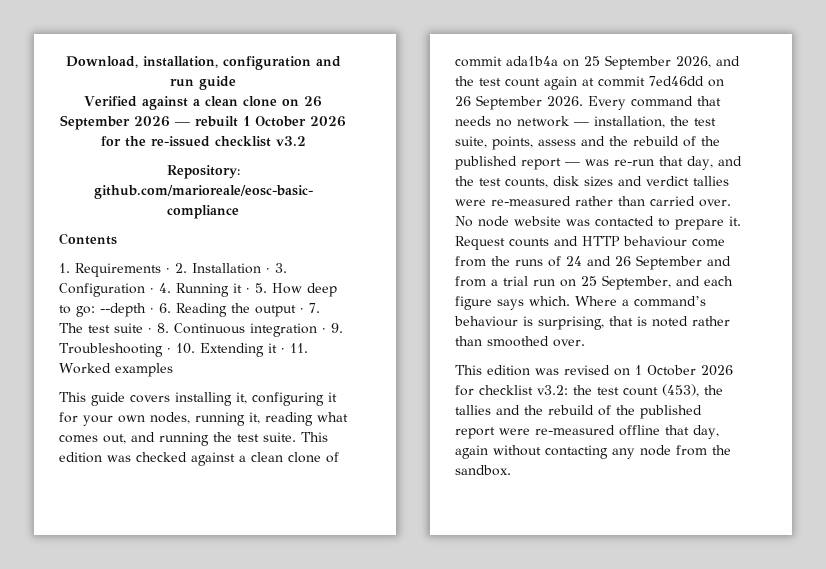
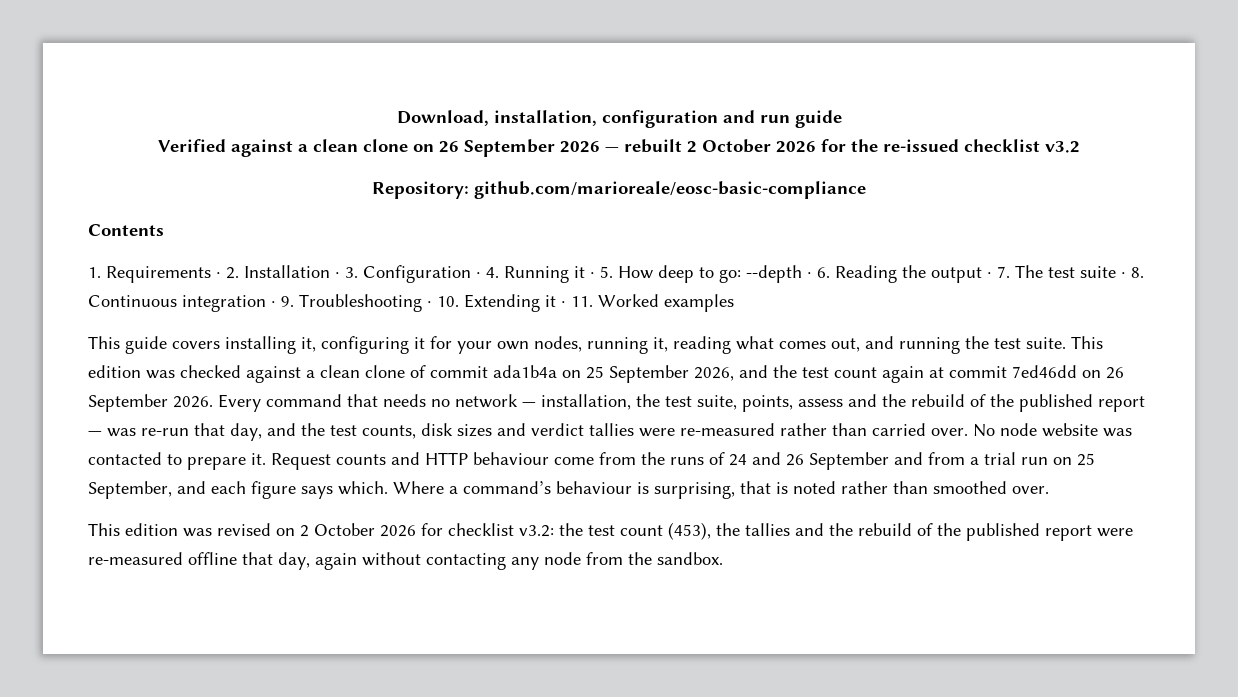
[243,116,250,126] 1 -> [687,141,697,153] 2
[635,365,642,375] 1 -> [300,525,309,537] 2

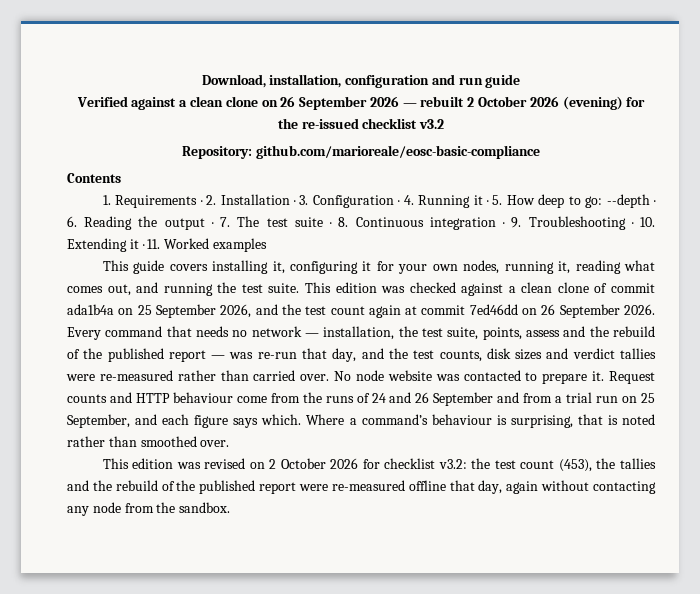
(816, 147) none -> [562,96,623,110] (evening)

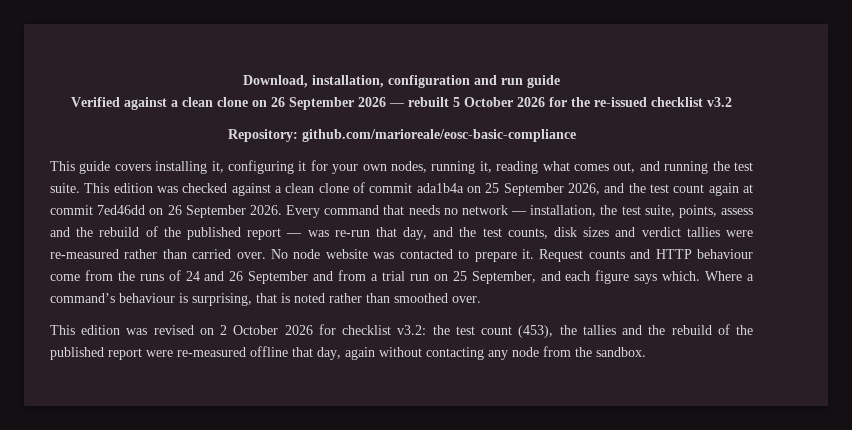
[467,96,623,110] 2 October 2026 (evening) -> [453,97,545,107] 5 October 2026
[67,173,121,183] [102,194,656,208] [67,216,656,230] [67,238,267,252] // Contents // 1. Requirements · 2. Installation · 3. Configuration · 4. Running it · 5. How deep to go: --depth · 6. Reading the output · 7. The test suite · 8. Continuous integration · 9. Troubleshooting · 10. Extending it · 11. Worked examples -> (576, 135) none

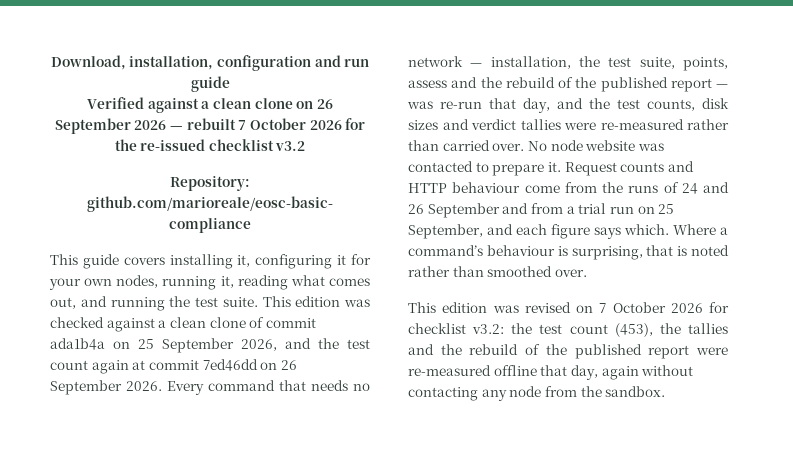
[453,97,460,107] 5 -> [238,120,247,130] 7
[220,325,228,335] 2 -> [599,303,607,313] 7

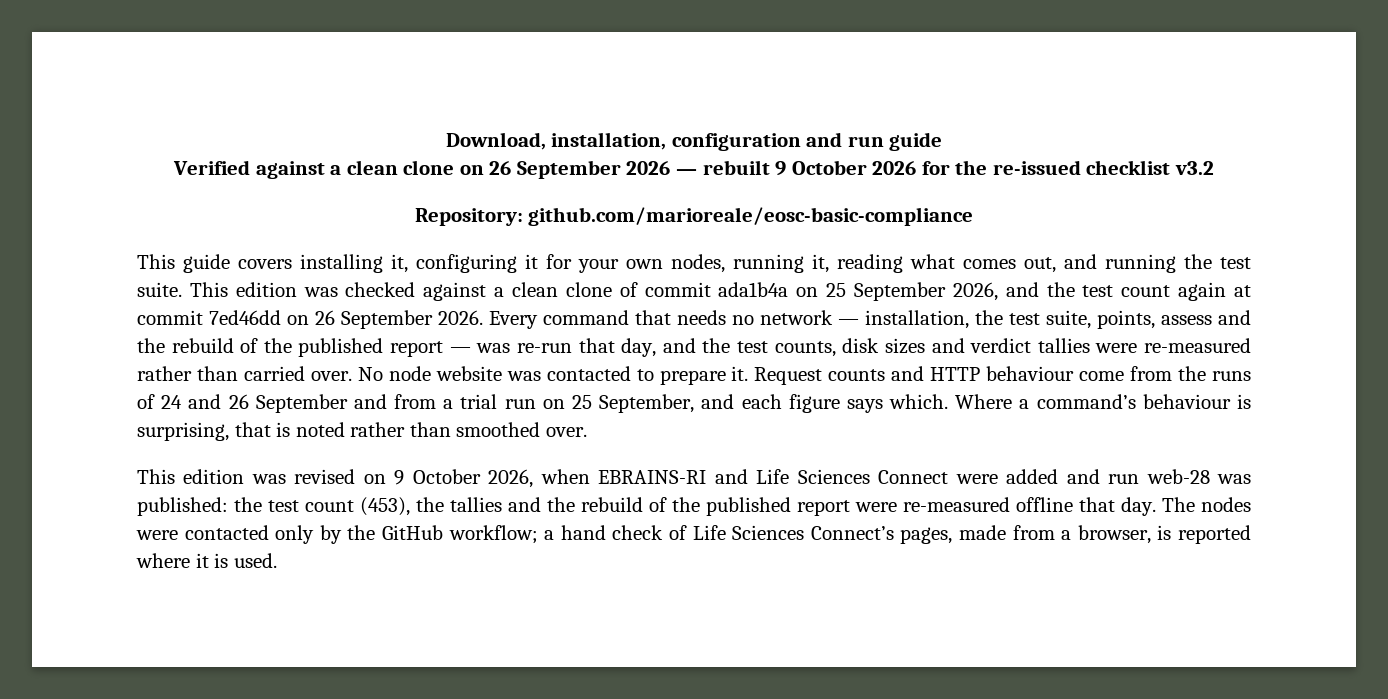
[238,120,247,130] 7 -> [775,161,787,176] 9
[599,302,729,313] [408,323,505,334] 7 October 2026 for checklist v3.2: -> [394,469,1252,488] [137,497,228,516] 9 October 2026, when EBRAINS-RI and Life Sciences Connect were added and run web-28 was published:
[570,365,694,380] [408,386,666,401] day, again without contacting any node from the sandbox. -> [1121,497,1251,516] [136,525,1252,544] [136,553,277,568] day. The nodes were contacted only by the GitHub workflow; a hand check of Life Sciences Connect’s pages, made from a browser, is reported where it is used.

